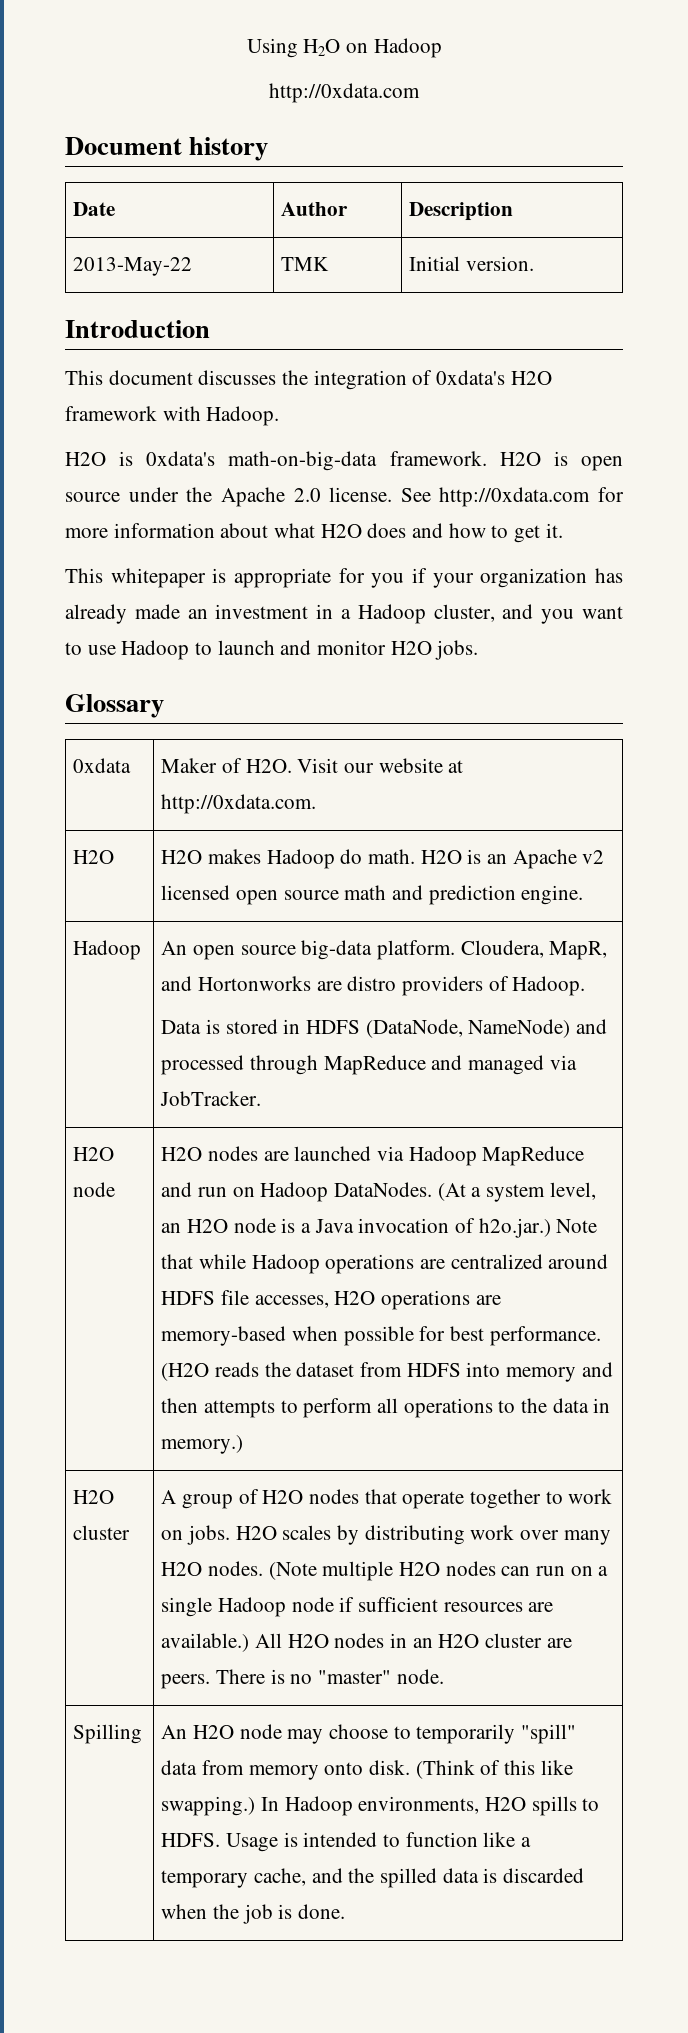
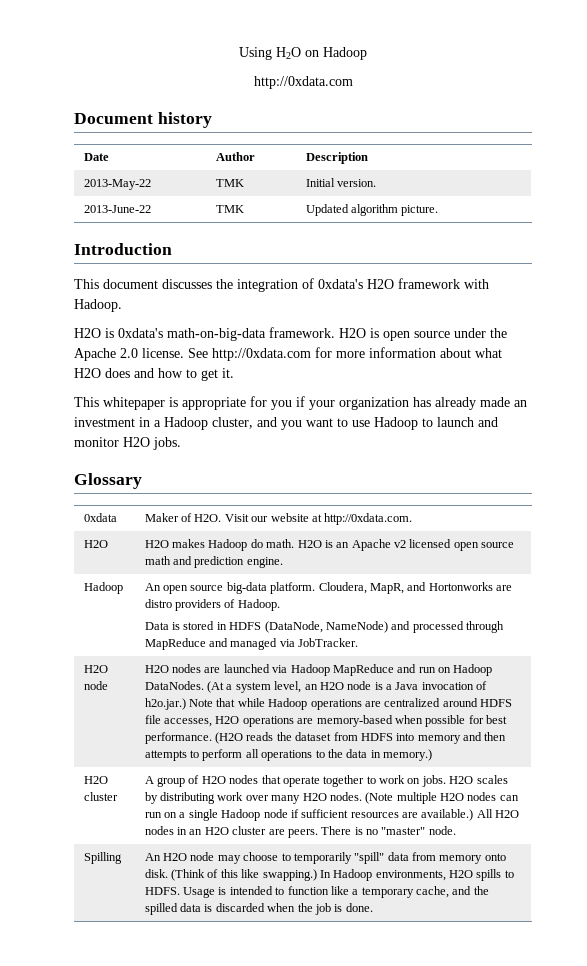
(535, 263) none -> [83,205,151,213] [215,205,244,213] [305,204,439,216] // 2013-June-22 | TMK | Updated algorithm picture.

